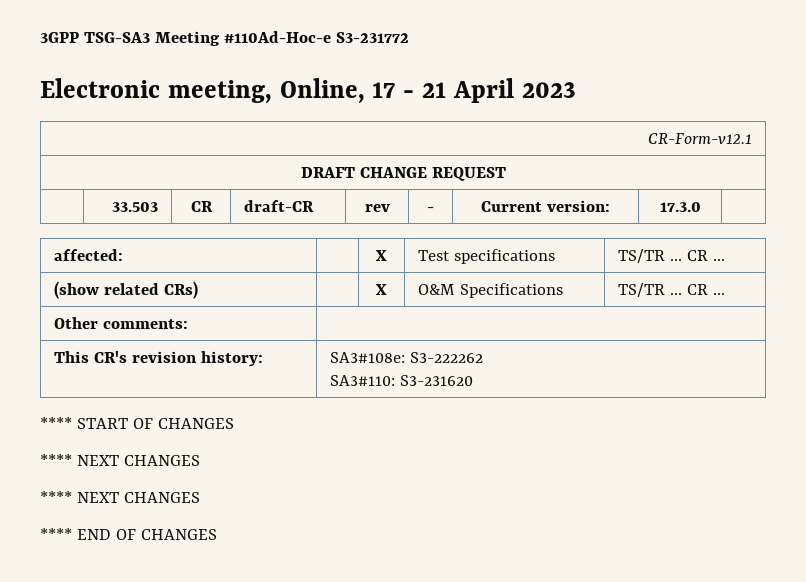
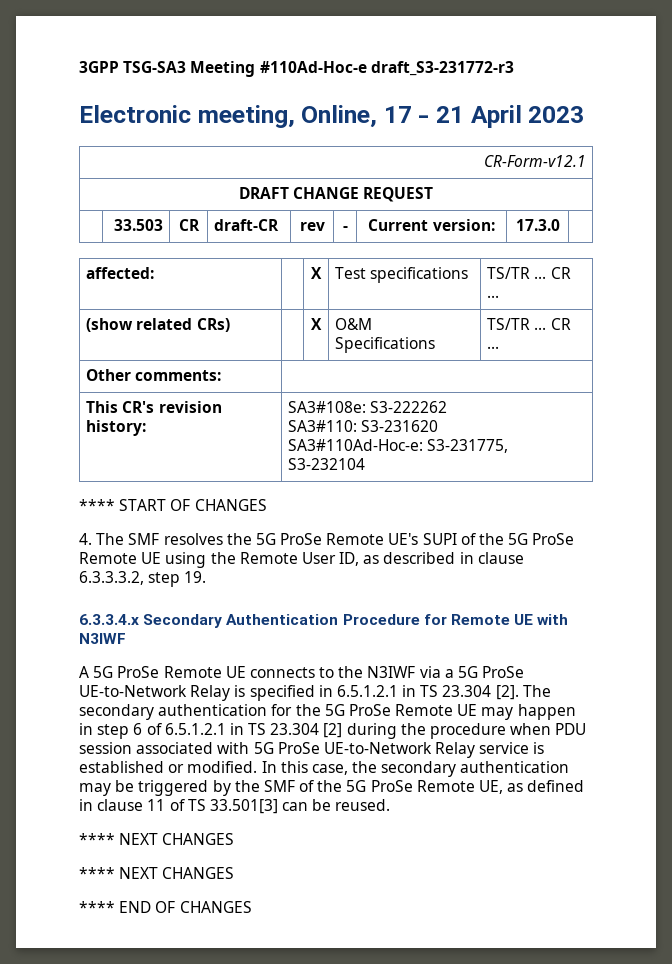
[335,32,409,43] S3-231772 -> [370,61,514,76] draft_S3-231772-r3
(474, 380) none -> [288,439,509,453] [288,458,366,470] // SA3#110Ad-Hoc-e: S3-231775, S3-232104
(234, 423) none -> [79,533,575,545] [79,552,524,568] [79,571,207,587] [79,614,569,628] [79,633,126,644] [79,666,525,678] [79,685,551,701] [79,704,576,720] [79,723,587,739] [79,742,545,758] [79,761,570,777] [79,780,585,796] [79,799,391,814] // 4. The SMF resolves the 5G ProSe Remote UE's SUPI of the 5G ProSe Remote UE using the Remote User ID, as described in clause 6.3.3.3.2, step 19. // 6.3.3.4.x Secondary Authentication Procedure for Remote UE with N3IWF // A 5G ProSe Remote UE connects to the N3IWF via a 5G ProSe UE-to-Network Relay is specified in 6.5.1.2.1 in TS 23.304 [2]. The secondary authentication for the 5G ProSe Remote UE may happen in step 6 of 6.5.1.2.1 in TS 23.304 [2] during the procedure when PDU session associated with 5G ProSe UE-to-Network Relay service is established or modified. In this case, the secondary authentication may be triggered by the SMF of the 5G ProSe Remote UE, as defined in clause 11 of TS 33.501[3] can be reused.

